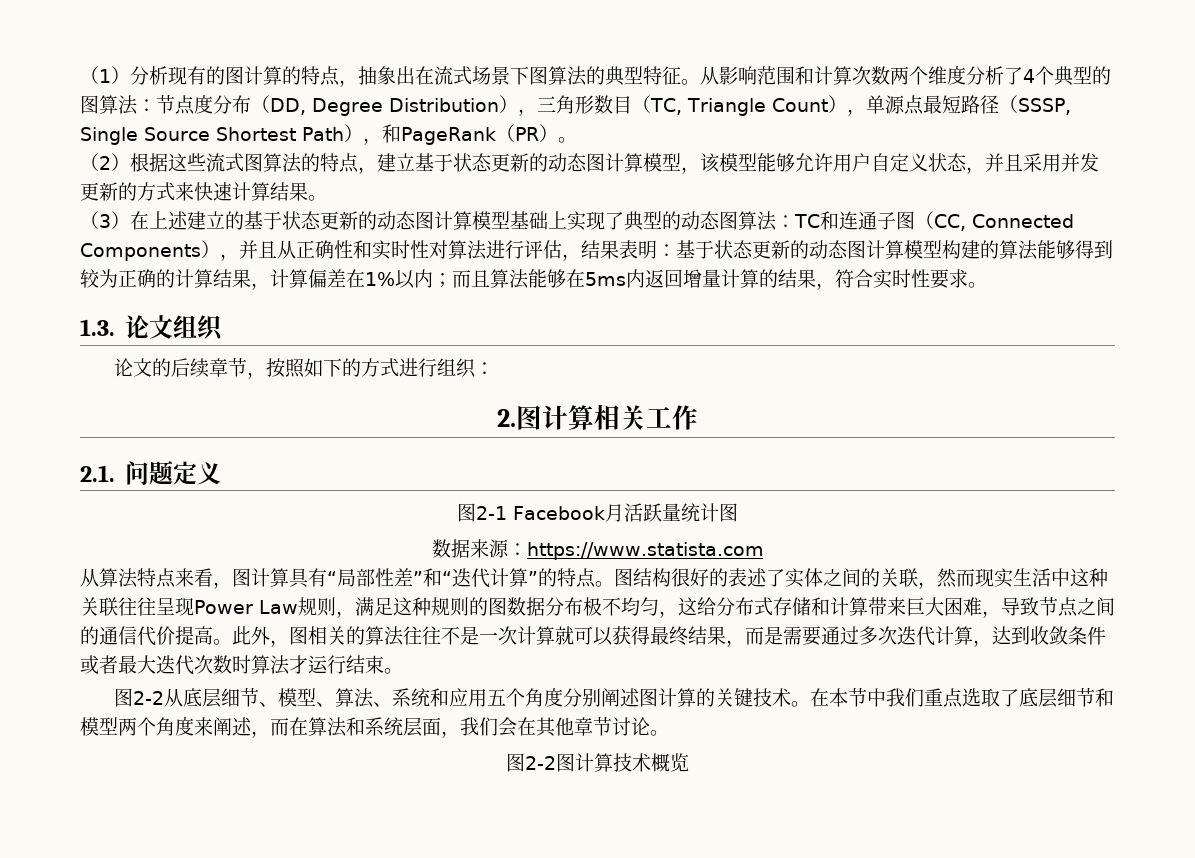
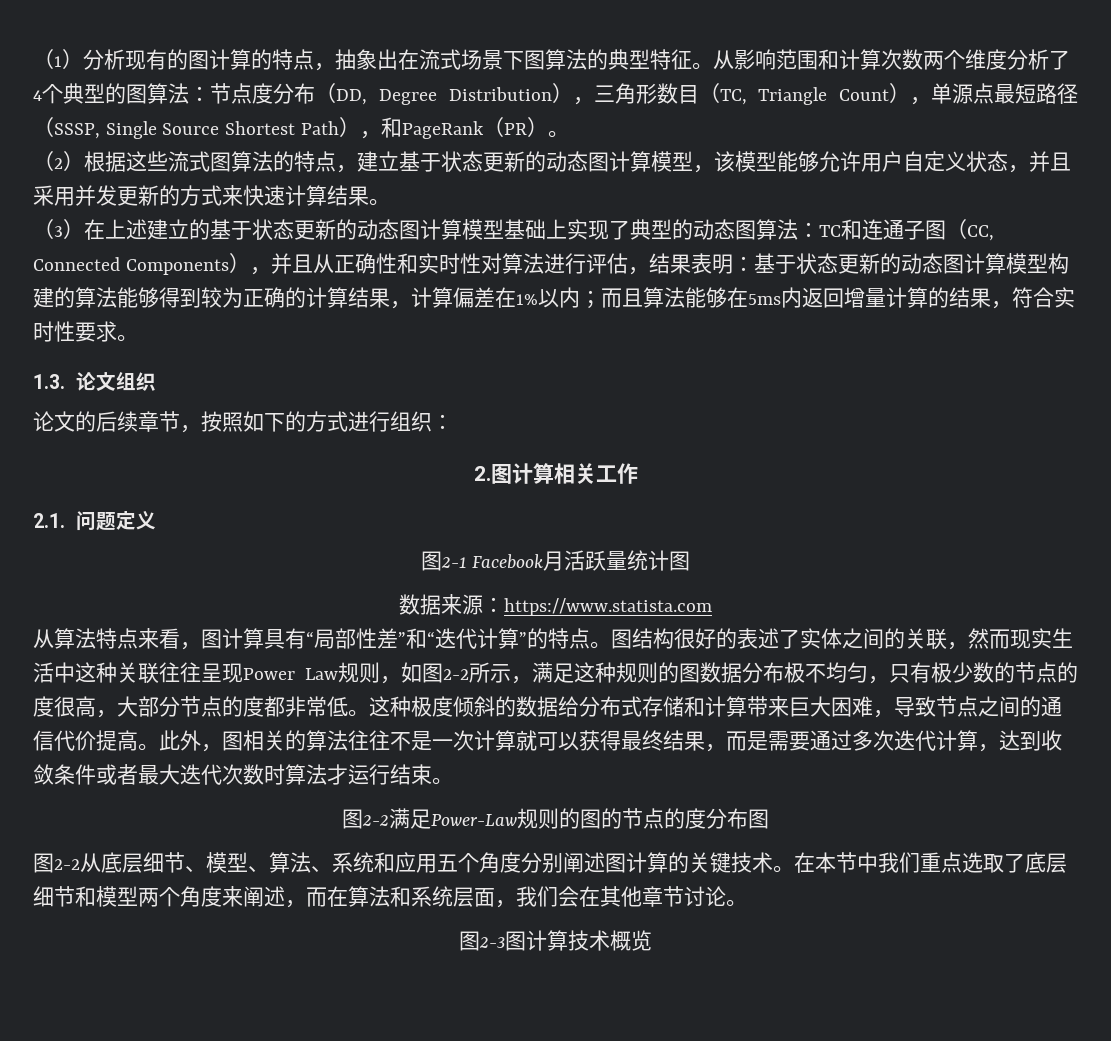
(355, 614) none -> [400,662,532,684] 如图2-2所示，
[678,597,697,616] 这 -> [889,662,1078,683] [33,696,558,718] 只有极少数的节点的度很高，大部分节点的度都非常低。这种极度倾斜的数据
(403, 671) none -> [342,808,769,829] // 图2-2满足Power-Law规则的图的节点的度分布图
[525,756,556,770] 2-2 -> [479,937,505,948] 2-3

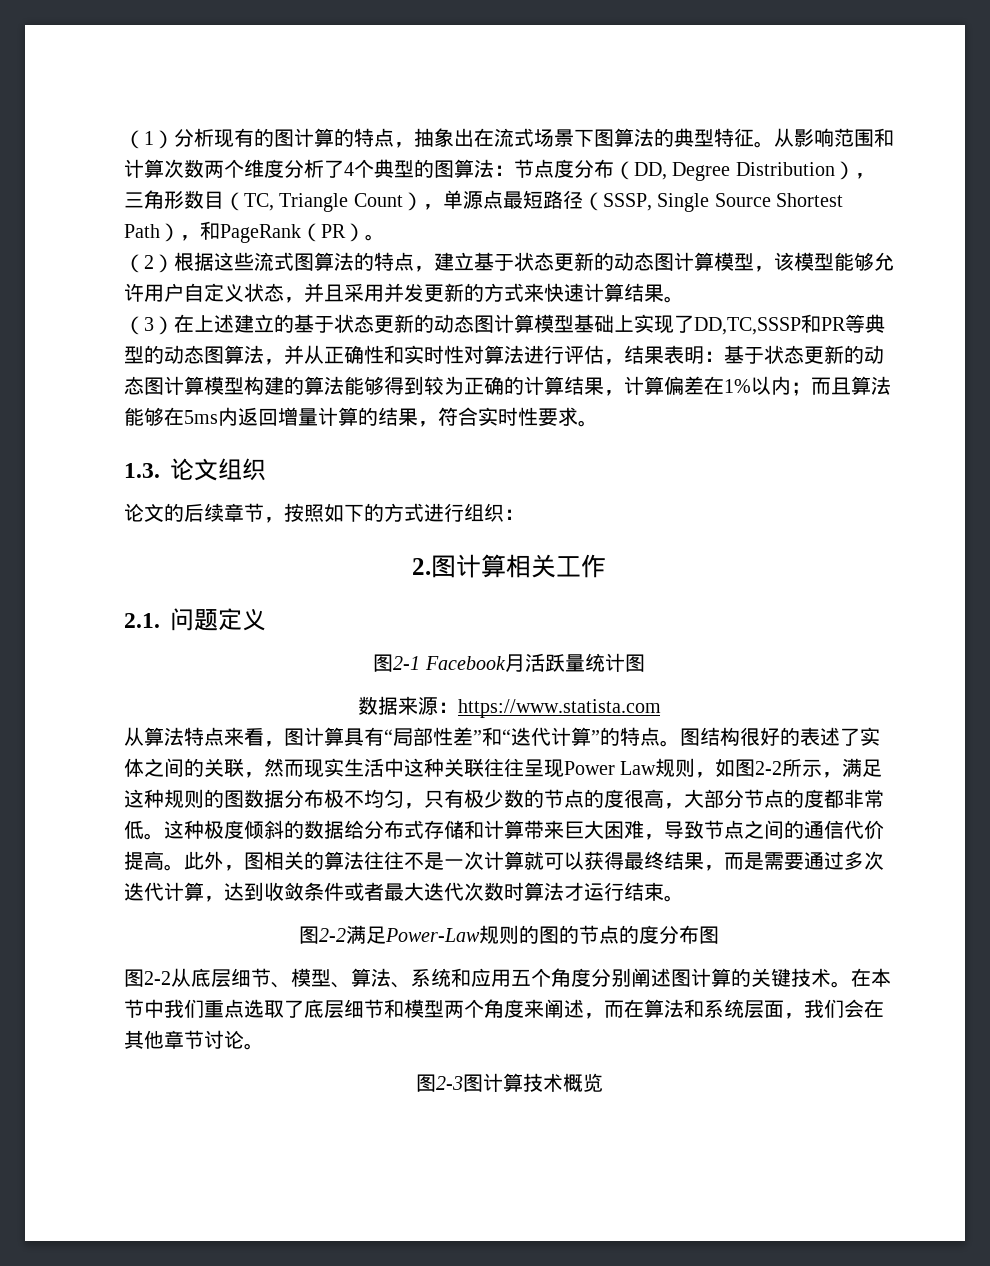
(630, 230) none -> [694,314,865,335] DD,TC,SSSP和PR等
[798,219,994,241] [33,253,313,275] ：TC和连通子图（CC, Connected Components），并且 -> [264,345,304,365] ，并

